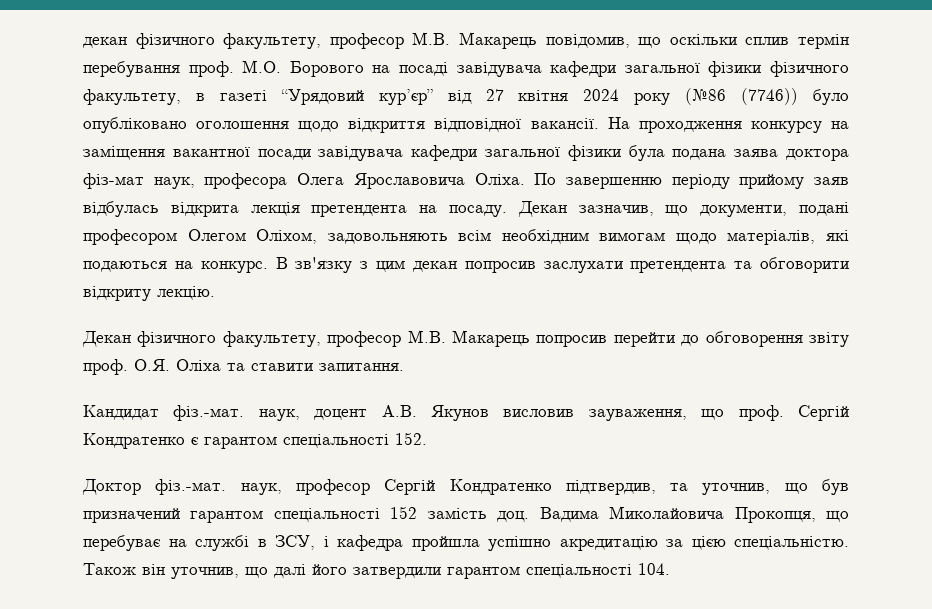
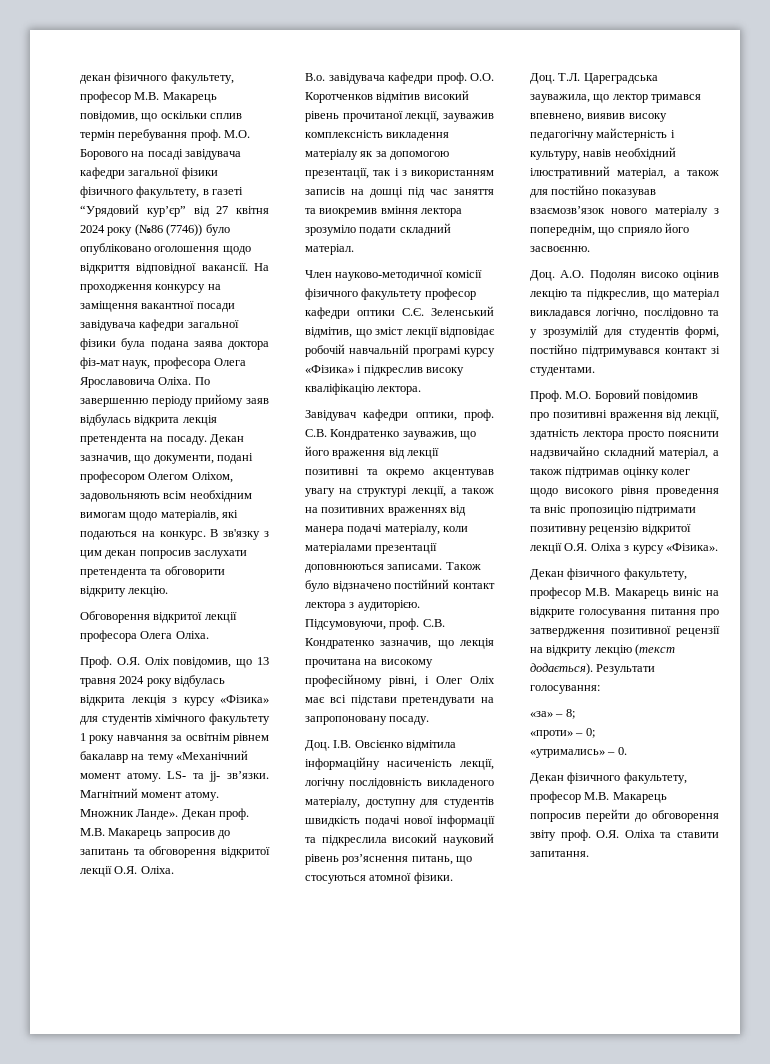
(215, 293) none -> [80,611,237,623] [80,630,209,642] [80,656,269,668] [80,675,226,687] [80,695,269,706] [80,713,270,725] [80,733,269,744] [80,750,249,763] [80,771,269,782] [80,788,219,801] [80,808,250,820] [80,828,231,839] [80,846,270,858] [80,866,174,877] [305,72,494,84] [305,90,469,103] [305,111,494,122] [305,130,450,141] [305,149,450,160] [305,168,494,179] [305,187,494,198] [305,206,463,217] [305,223,451,236] [305,244,354,255] [305,270,482,281] [305,288,476,300] [305,306,494,319] [305,327,495,338] [305,344,495,357] [305,365,465,376] [305,383,422,395] [305,409,494,421] [305,429,477,440] [305,446,440,459] [305,467,494,478] [305,486,494,497] [305,505,467,516] [305,524,469,535] [305,543,438,554] [305,562,481,573] [305,579,495,592] [305,600,420,611] [305,618,445,630] [305,638,494,649] [305,659,433,668] [305,674,495,687] [305,695,494,706] [305,716,430,725] [305,740,457,751] [305,757,494,770] [305,778,494,789] [305,797,494,808] [305,815,495,827] [305,833,494,846] [305,854,473,865] [305,872,453,884] [530,73,658,84] [530,94,702,103] [530,113,667,122] [530,128,675,141] [530,147,676,160] [530,166,719,179] [530,185,656,198] [530,206,719,217] [530,223,690,236] [530,246,590,252] [530,270,719,281] [530,289,719,300] [530,308,719,319] [530,325,719,338] [530,344,720,357] [530,367,595,376] [530,389,699,402] [530,410,719,421] [530,429,719,440] [530,446,719,459] [530,467,691,478] [530,486,719,497] [530,505,697,516] [530,524,691,535] [530,543,718,554] [530,568,687,580] [530,587,719,599] [530,607,719,618] [530,626,720,637] [530,644,676,656] [530,663,656,675] [530,685,600,694] [530,709,575,719] [530,728,595,739] [530,747,627,758] // Обговорення відкритої лекції професора Олега Оліха. // Проф. О.Я. Оліх повідомив, що 13 травня 2024 року відбулась відкрита лекція з курсу «Фізика» для студентів хімічного факультету 1 року навчання за освітнім рівнем бакалавр на тему «Механічний момент атому. LS- та jj- зв’язки. Магнітний момент атому. Множник Ланде». Декан проф. М.В. Макарець запросив до запитань та обговорення відкритої лекції О.Я. Оліха. // В.о. завідувача кафедри проф. О.О. Коротченков відмітив високий рівень прочитаної лекції, зауважив комплексність викладення матеріалу як за допомогою презентації, так і з використанням записів на дошці під час заняття та виокремив вміння лектора зрозуміло подати складний матеріал. // Член науково-методичної комісії фізичного факультету професор кафедри оптики С.Є. Зеленський відмітив, що зміст лекції відповідає робочій навчальній програмі курсу «Фізика» і підкреслив високу кваліфікацію лектора. // Завідувач кафедри оптики, проф. С.В. Кондратенко зауважив, що його враження від лекції позитивні та окремо акцентував увагу на структурі лекції, а також на позитивних враженнях від манера подачі матеріалу, коли матеріалами презентації доповнюються записами. Також було відзначено постійний контакт лектора з аудиторією. Підсумовуючи, проф. С.В. Кондратенко зазначив, що лекція прочитана на високому професійному рівні, і Олег Оліх має всі підстави претендувати на запропоновану посаду. // Доц. І.В. Овсієнко відмітила інформаційну насиченість лекції, логічну послідовність викладеного матеріалу, доступну для студентів швидкість подачі нової інформації та підкреслила високий науковий рівень роз’яснення питань, що стосуються атомної фізики. // Доц. Т.Л. Цареградська зауважила, що лектор тримався впевнено, виявив високу педагогічну майстерність і культуру, навів необхідний ілюстративний матеріал, а також для постійно показував взаємозв’язок нового матеріалу з попереднім, що сприяло його засвоєнню. // Доц. А.О. Подолян високо оцінив лекцію та підкреслив, що матеріал викладався логічно, послідовно та у зрозумілій для студентів формі, постійно підтримувався контакт зі студентами. // Проф. М.О. Боровий повідомив про позитивні враження від лекції, здатність лектора просто пояснити надзвичайно складний матеріал, а також підтримав оцінку колег щодо високого рівня проведення та вніс пропозицію підтримати позитивну рецензію відкритої лекції О.Я. Оліха з курсу «Фізика». // Декан фізичного факультету, професор М.В. Макарець виніс на відкрите голосування питання про затвердження позитивної рецензії на відкриту лекцію (текст додається). Результати голосування: // «за» – 8; // «проти» – 0; // «утримались» – 0.
[83,405,849,421] [83,432,427,449] [82,479,849,495] [83,506,850,523] [83,535,849,551] [83,563,670,579] // Кандидат фіз.-мат. наук, доцент А.В. Якунов висловив зауваження, що проф. Сергій Кондратенко є гарантом спеціальності 152. // Доктор фіз.-мат. наук, професор Сергій Кондратенко підтвердив, та уточнив, що був призначений гарантом спеціальності 152 замість доц. Вадима Миколайовича Прокопця, що перебуває на службі в ЗСУ, і кафедра пройшла успішно акредитацію за цією спеціальністю. Також він уточнив, що далі його затвердили гарантом спеціальності 104. -> (589, 854) none

